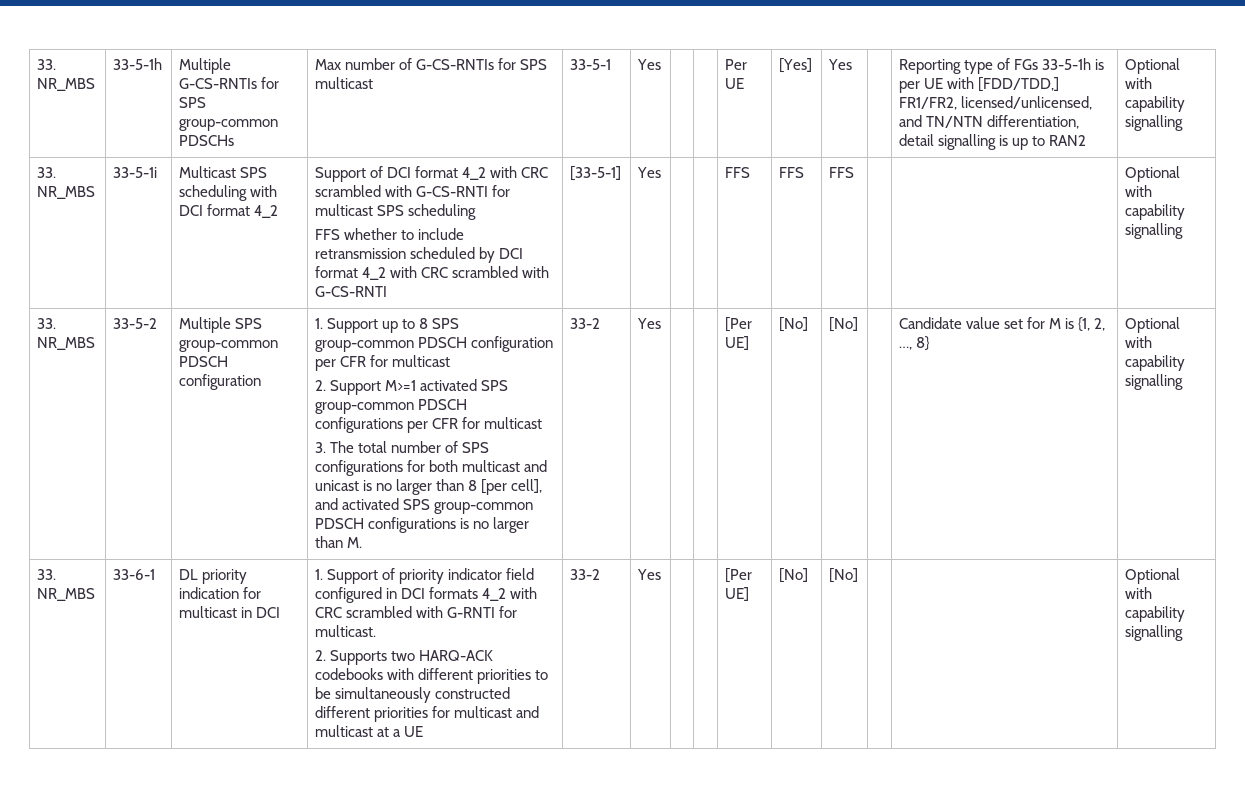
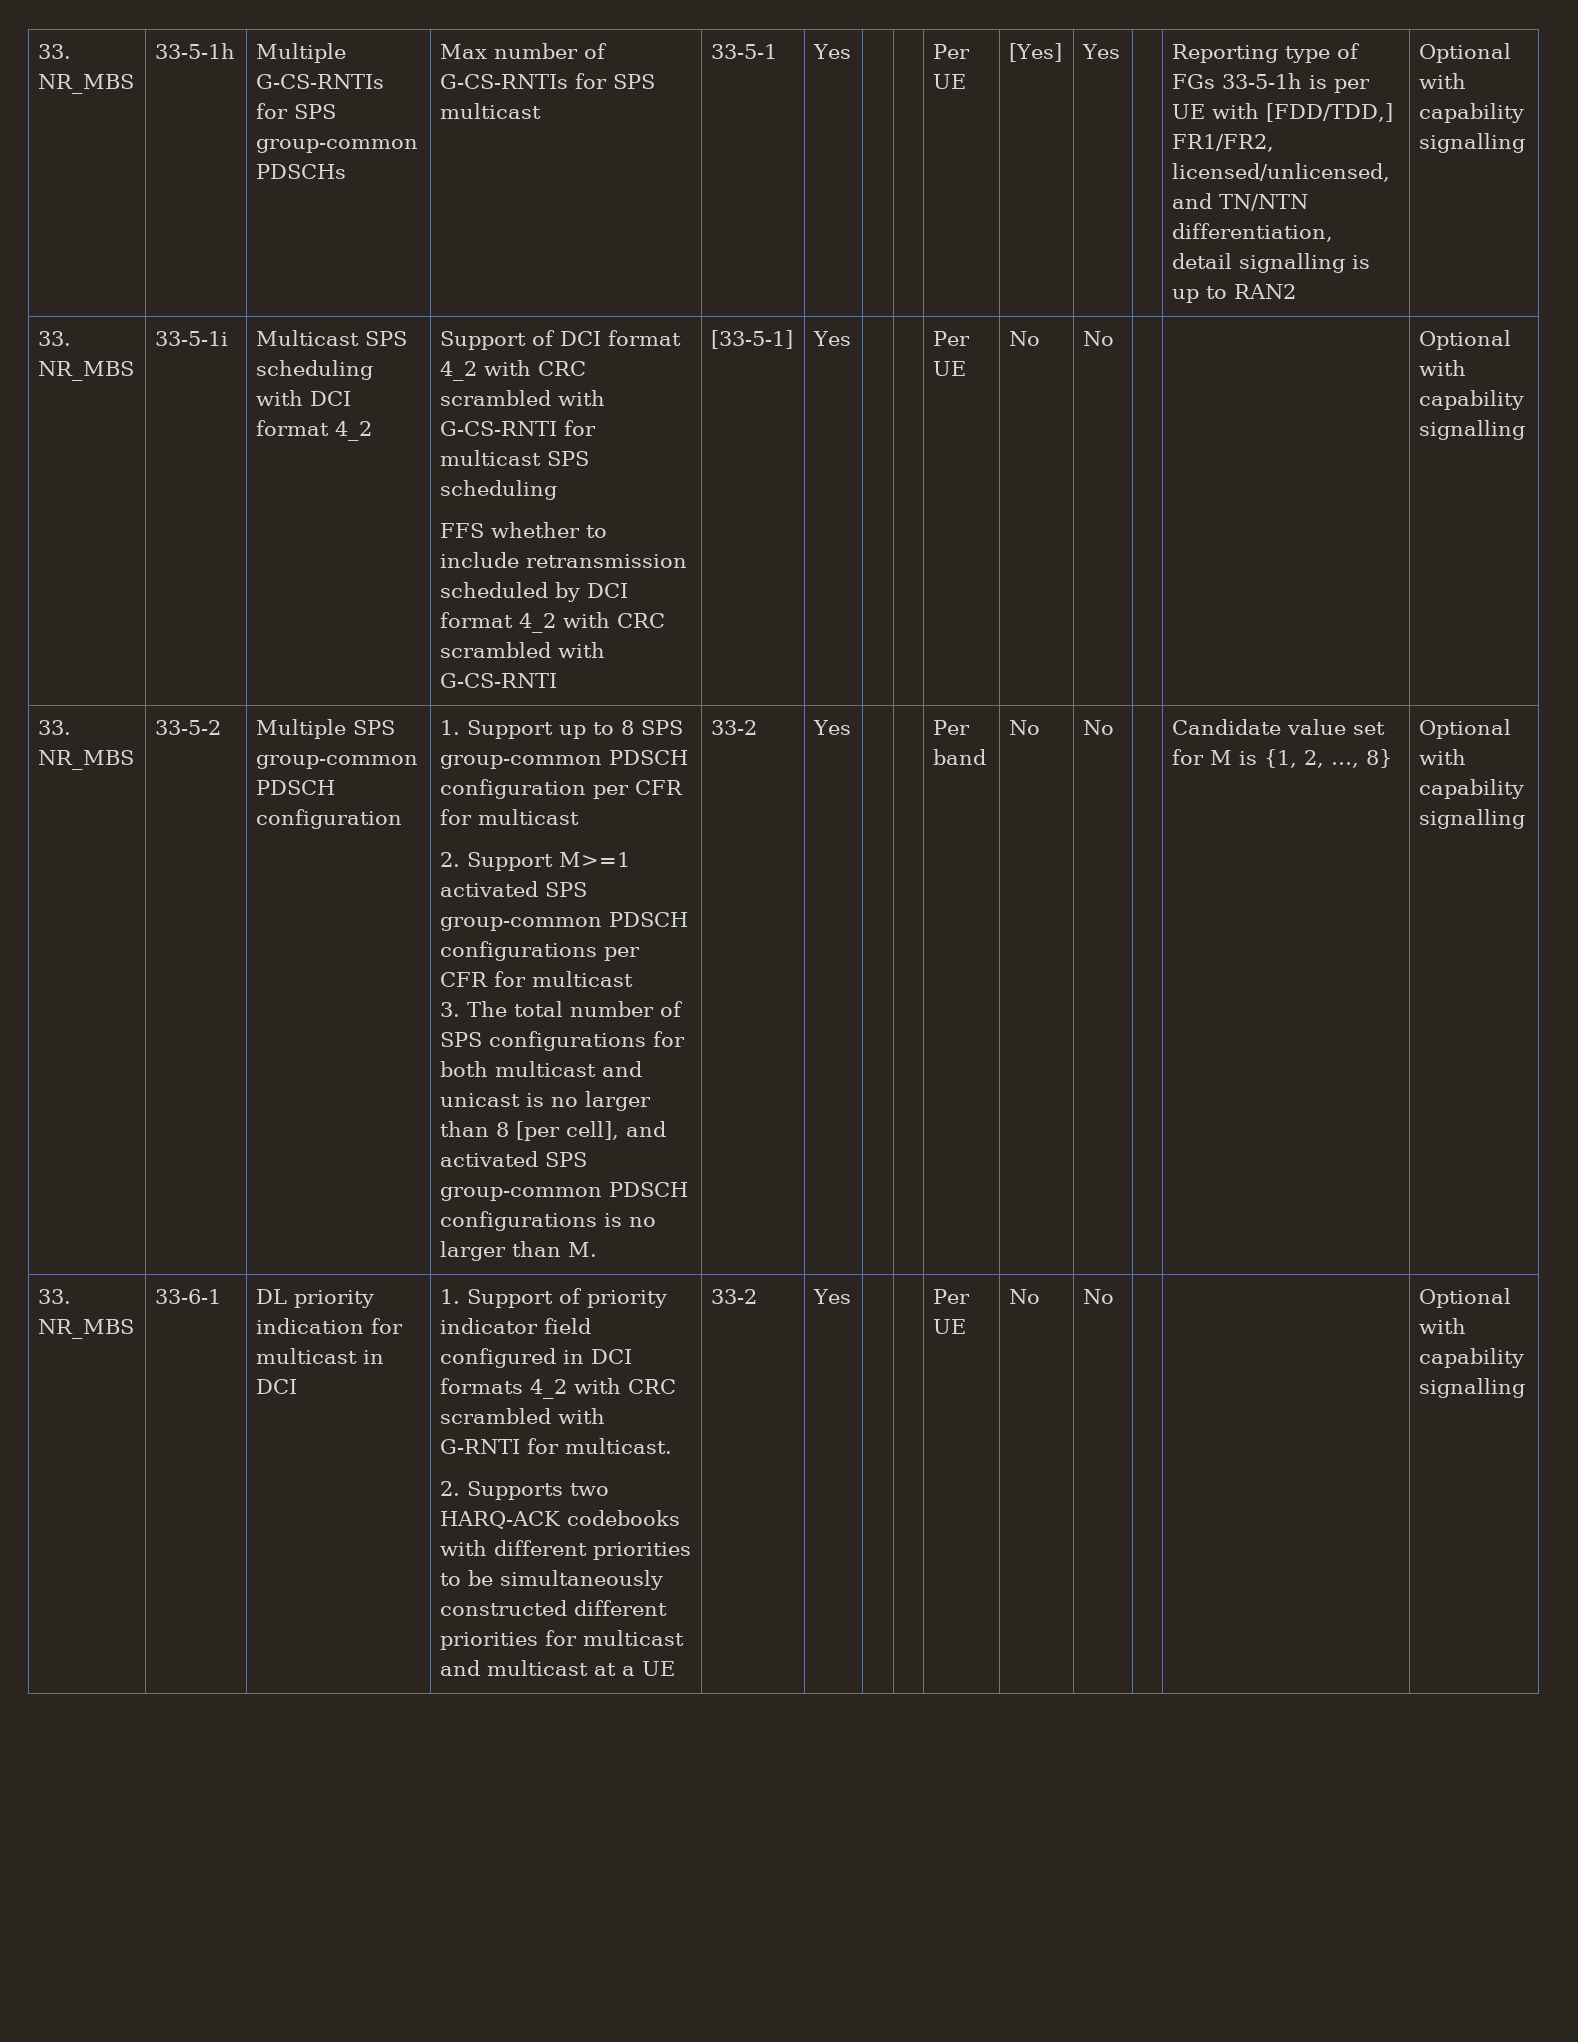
[725,167,751,178] [779,167,805,178] [829,167,855,178] FFS | FFS | FFS -> [933,331,971,346] [933,361,967,376] [1009,331,1041,346] [1083,331,1115,346] Per UE | No | No
[725,317,753,332] [725,336,750,350] [779,317,809,332] [829,317,859,332] [Per UE] | [No] | [No] -> [933,720,971,735] [933,749,987,765] [1009,720,1041,735] [1083,720,1115,735] Per band | No | No
[725,568,753,583] [725,587,750,601] [779,568,809,583] [829,568,859,583] [Per UE] | [No] | [No] -> [933,1289,971,1304] [933,1319,967,1334] [1009,1289,1041,1304] [1083,1289,1115,1304] Per UE | No | No

